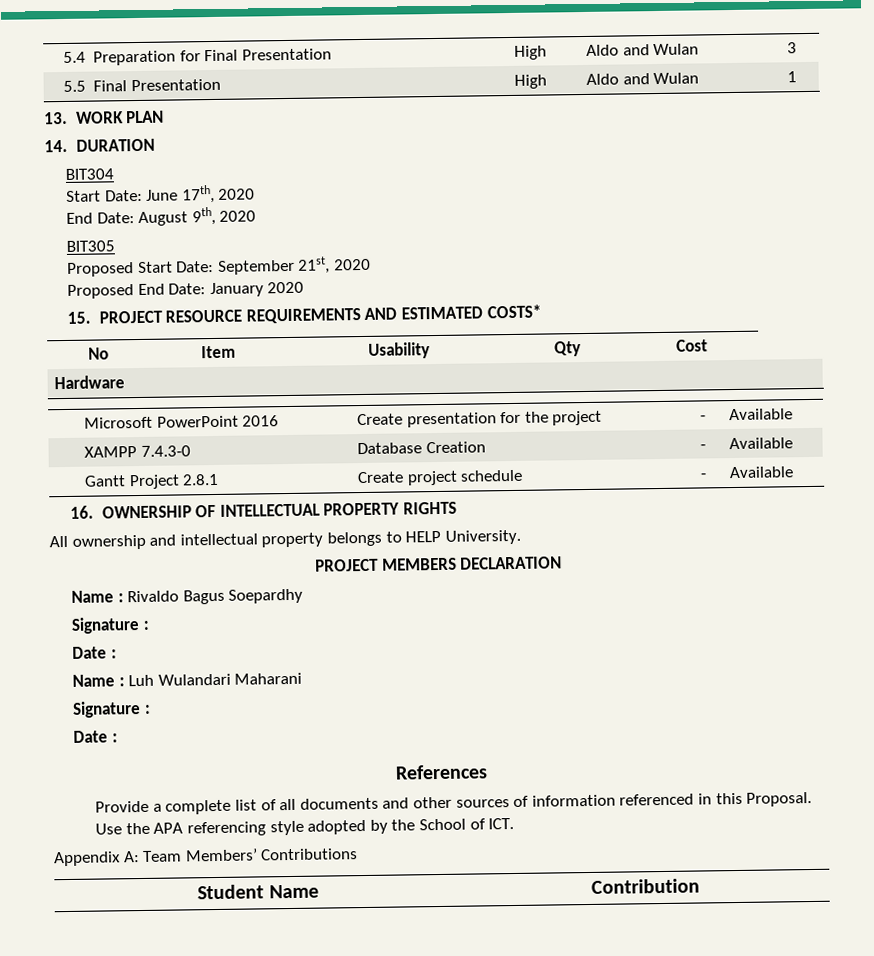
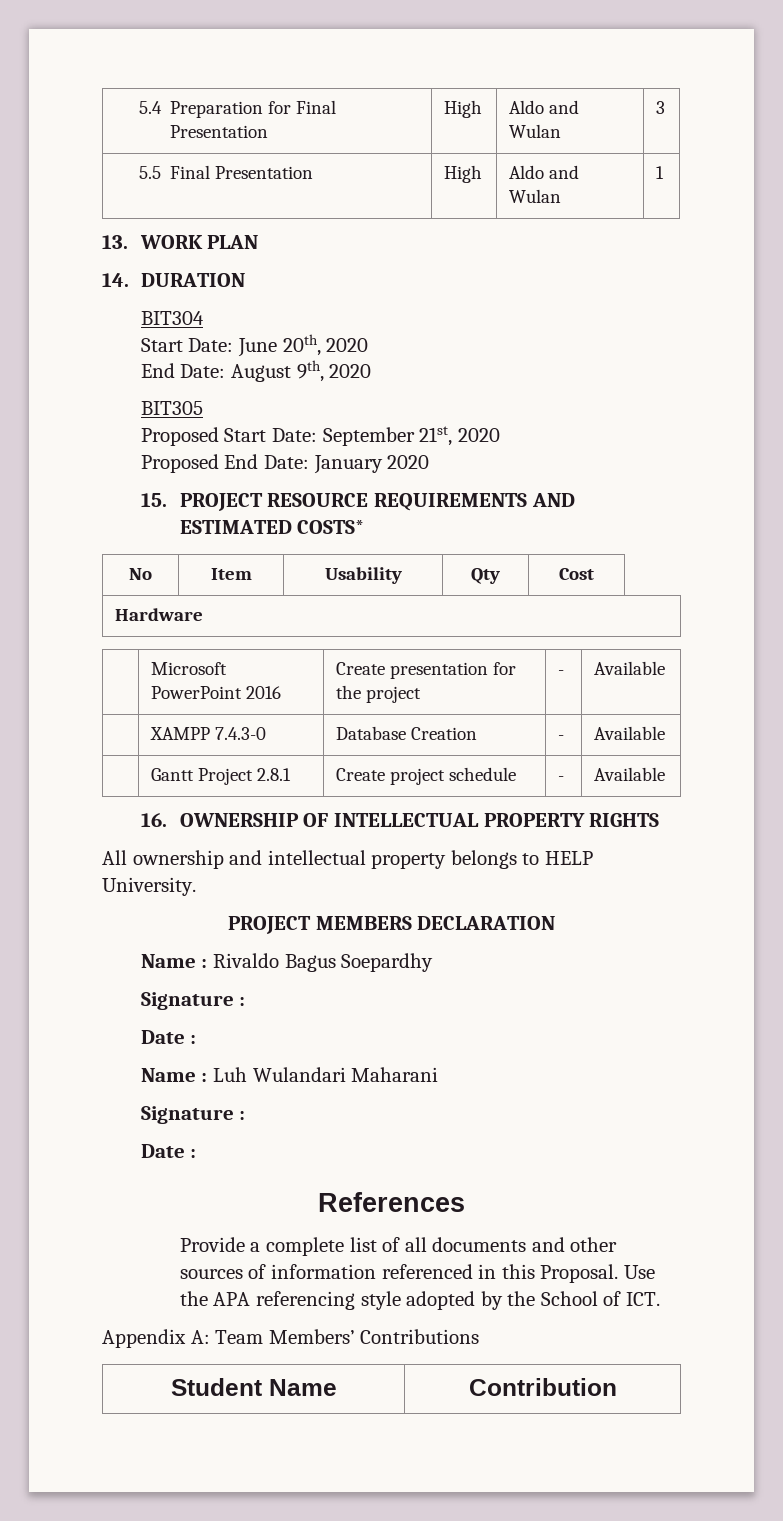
[181,184,215,204] 17th, -> [282,334,321,356] 20th,

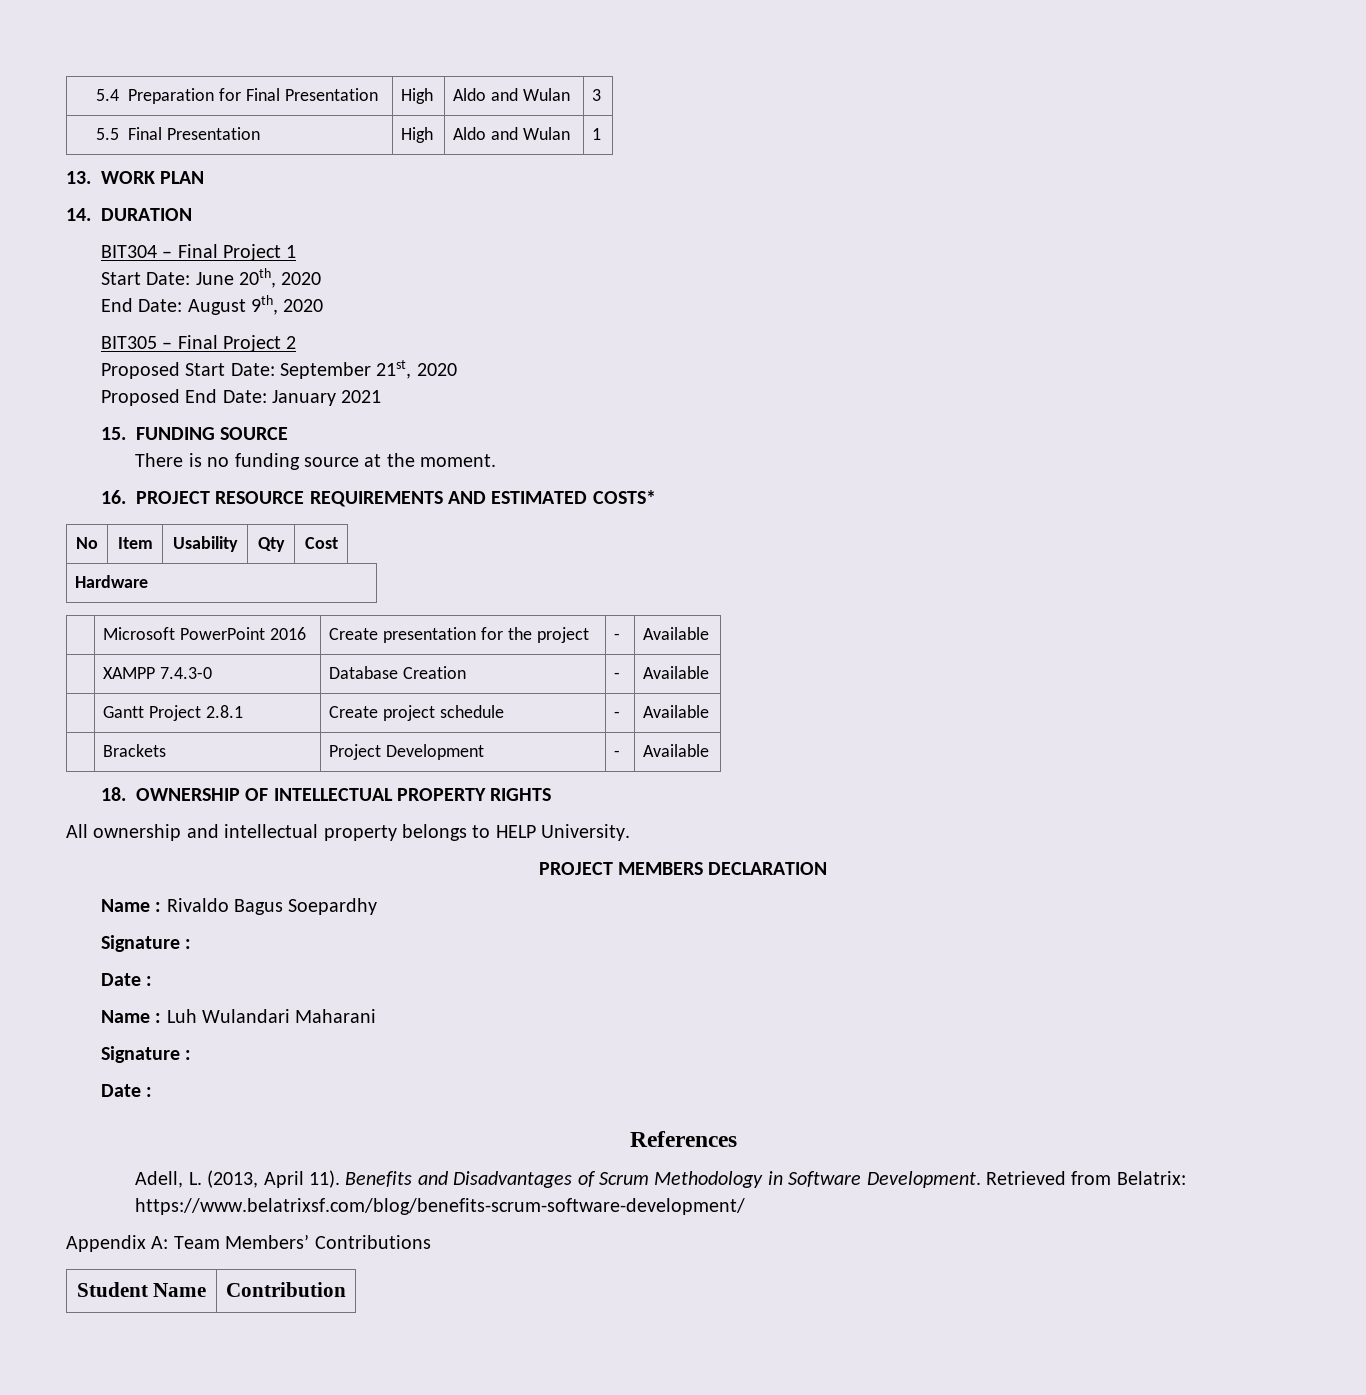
(204, 318) none -> [162,244,297,261] – Final Project 1
(203, 408) none -> [162,335,297,352] – Final Project 2
[387,455,430,469] [140,493,167,507] 2020 // 15. -> [341,390,382,403] [100,427,289,440] [135,453,497,470] [100,490,126,504] 2021 // 15. FUNDING SOURCE // There is no funding source at the moment. // 16.
[140,813,167,827] // 16. -> [103,744,167,757] [329,744,485,760] [614,750,621,757] [643,744,710,757] [100,787,126,801] // | Brackets | Project Development | - | Available // 18.
[179,1237,618,1256] [179,1264,655,1283] [179,1291,660,1310] Provide a complete list of all documents and other sources of information referenced in this Proposal. Use the APA referencing style adopted by the School of ICT. -> [135,1170,1186,1188] [135,1198,746,1215] Adell, L. (2013, April 11). Benefits and Disadvantages of Scrum Methodology in Software Development. Retrieved from Belatrix: https://www.belatrixsf.com/blog/benefits-scrum-software-development/

